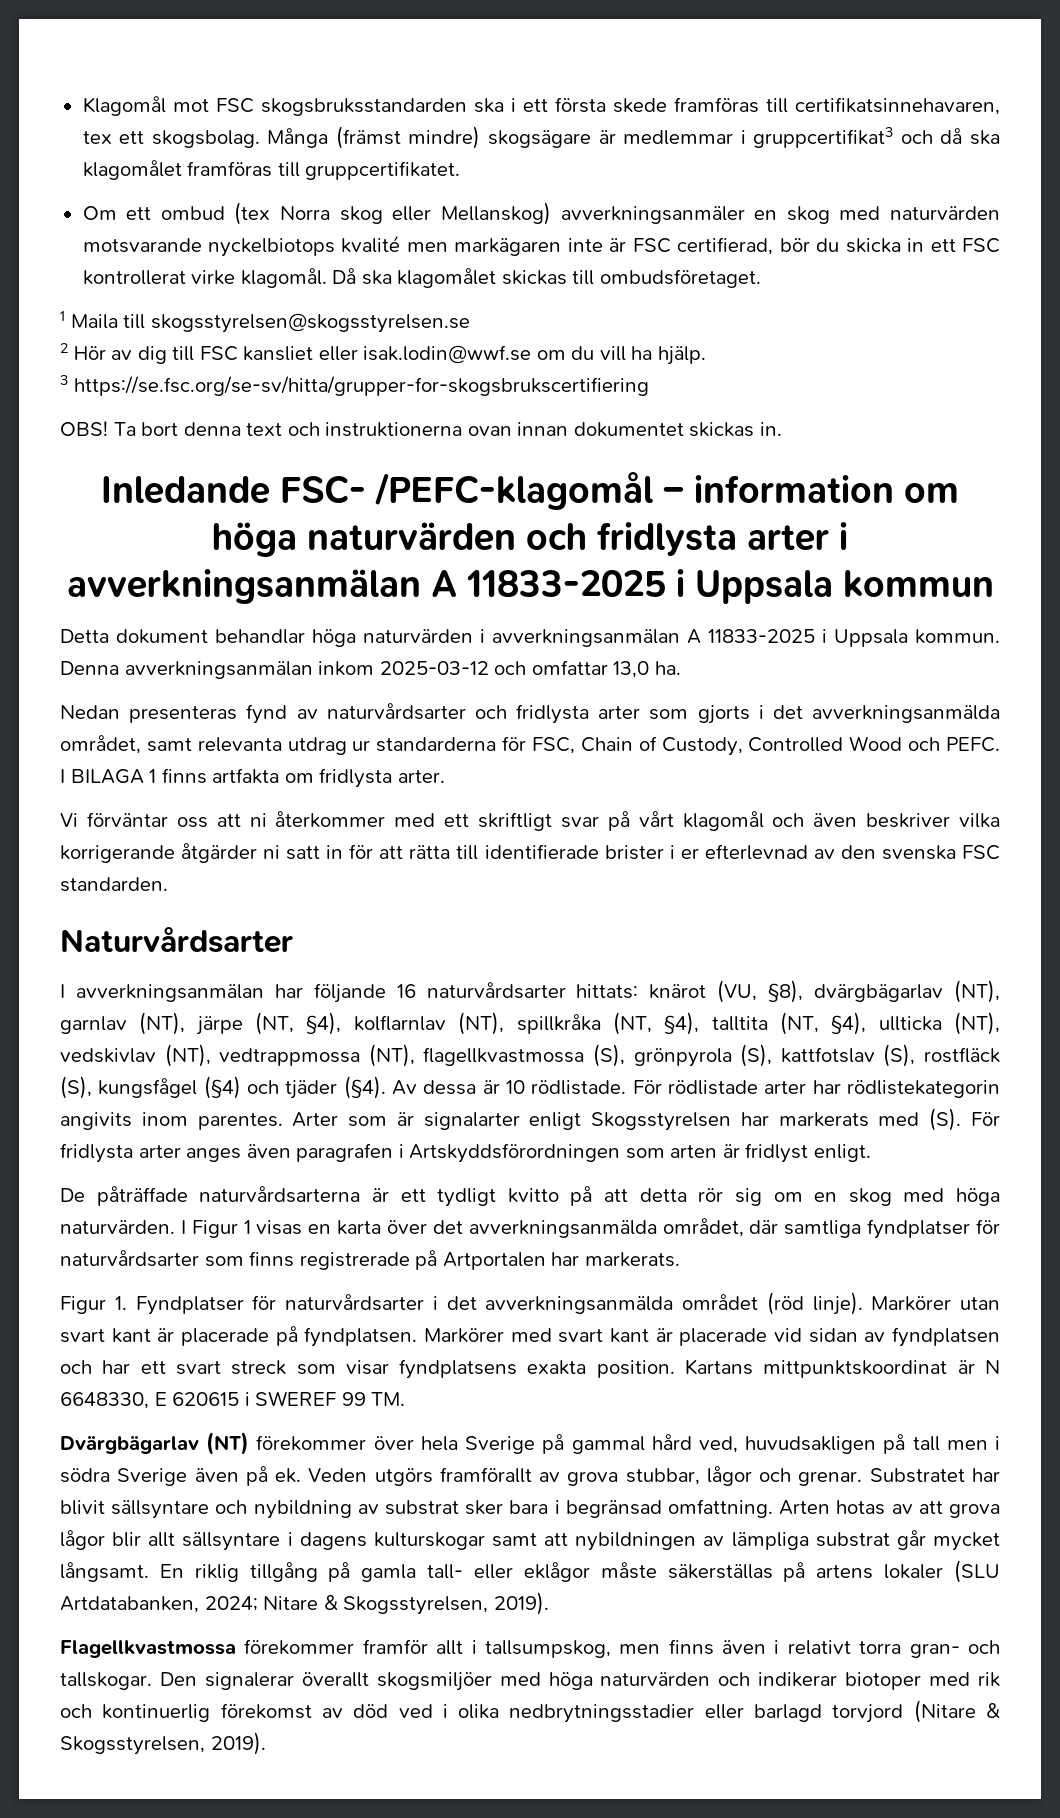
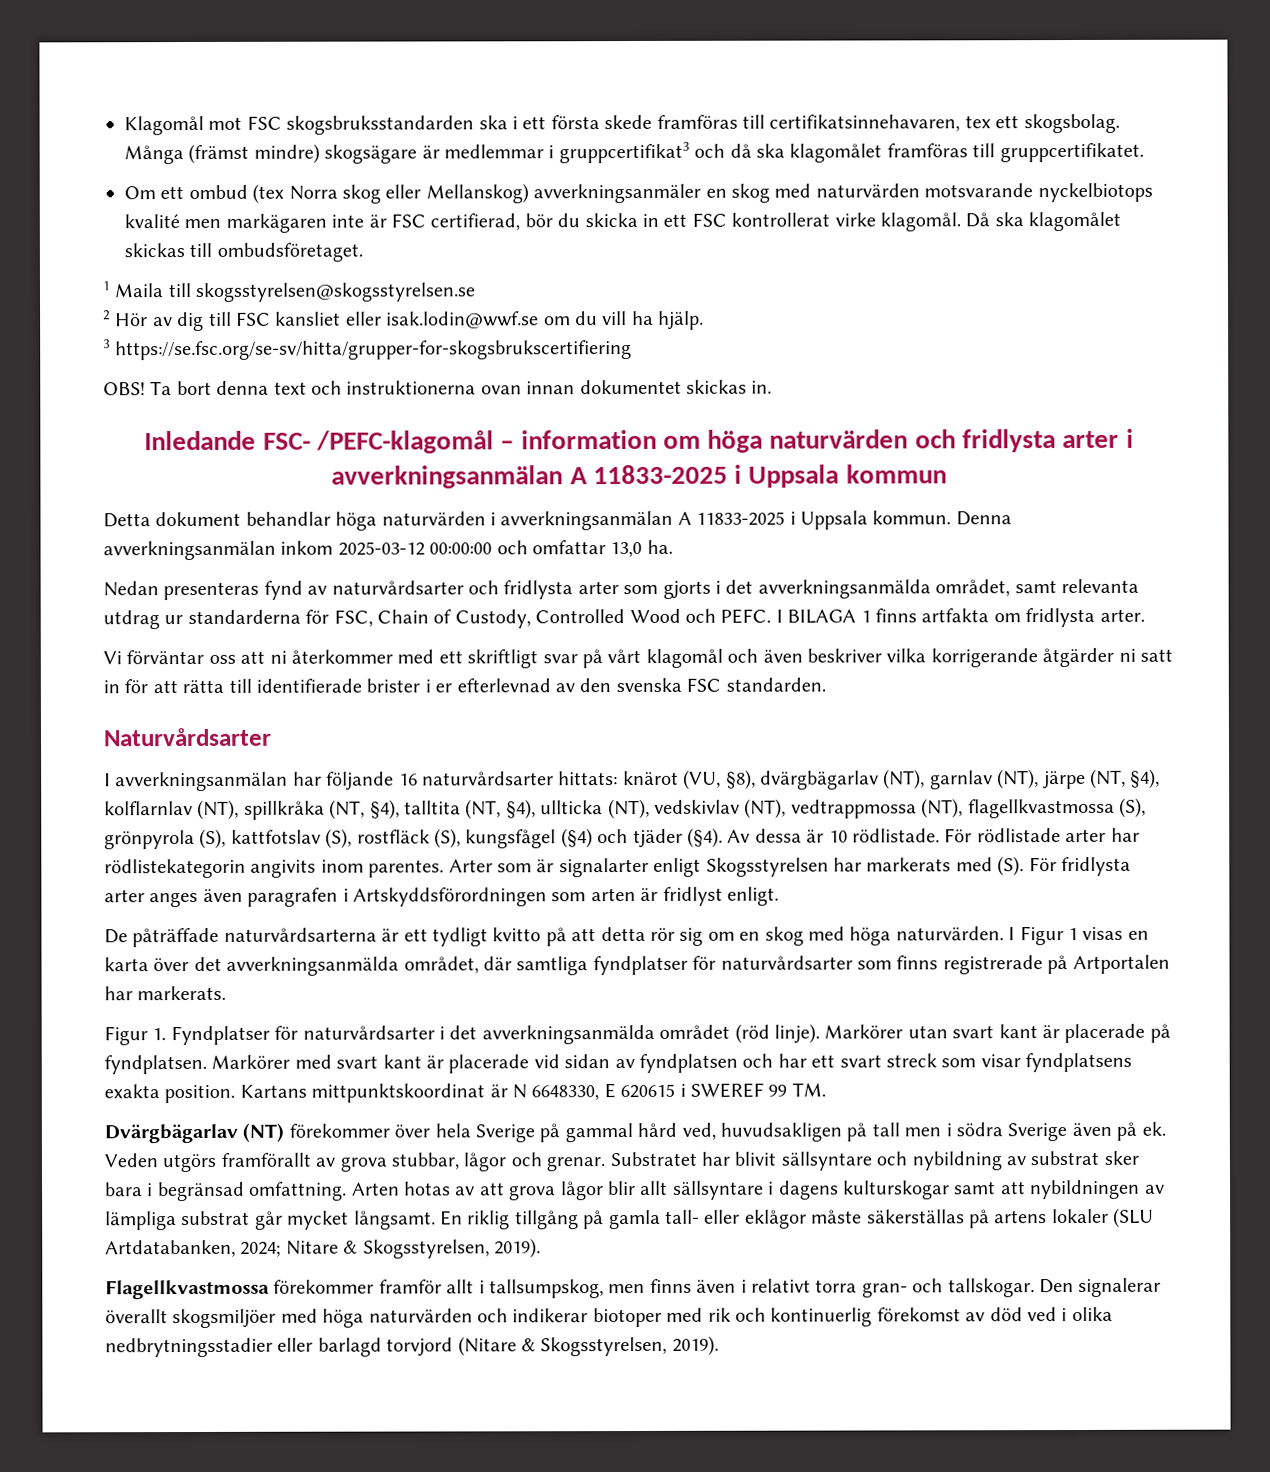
(489, 668) none -> [429,542,493,555] 00:00:00

